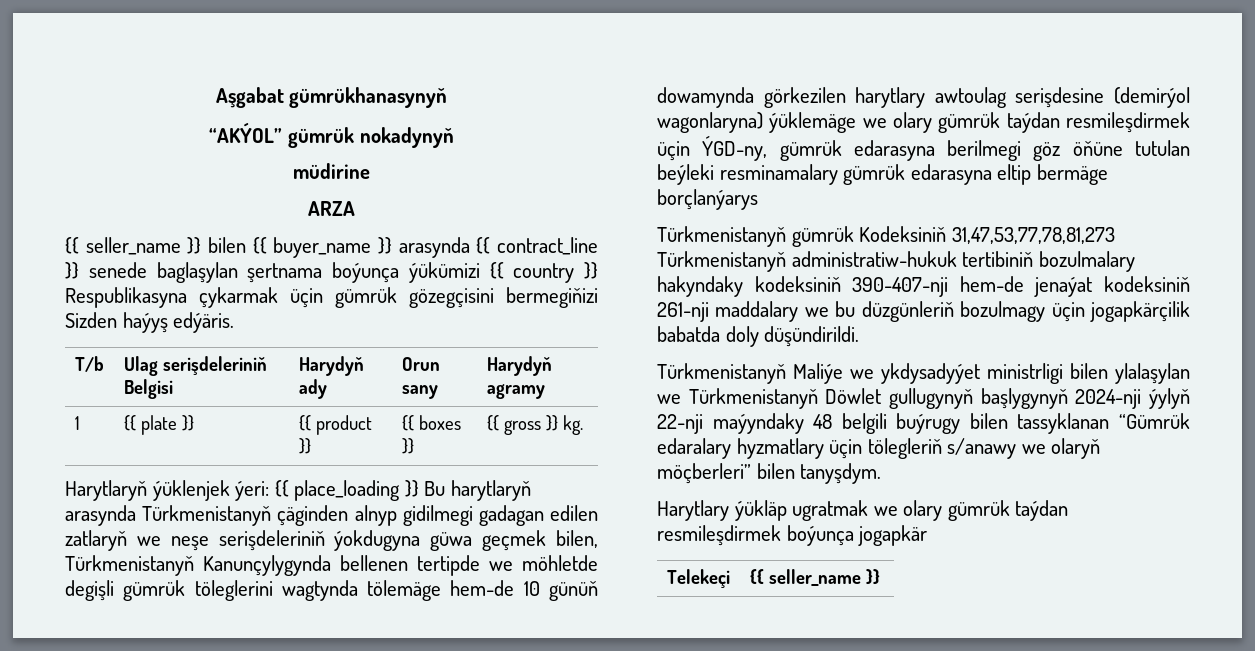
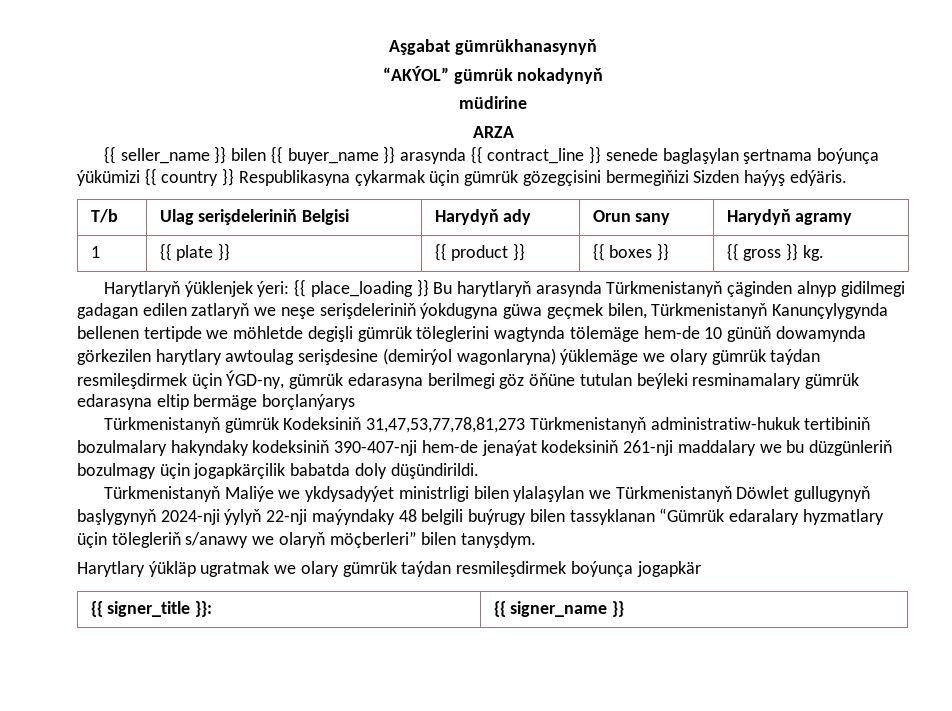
[666,569,730,588] [749,569,861,586] Telekeçi | {{ seller_name -> [90,601,213,617] [493,601,608,617] {{ signer_title }}: | {{ signer_name

